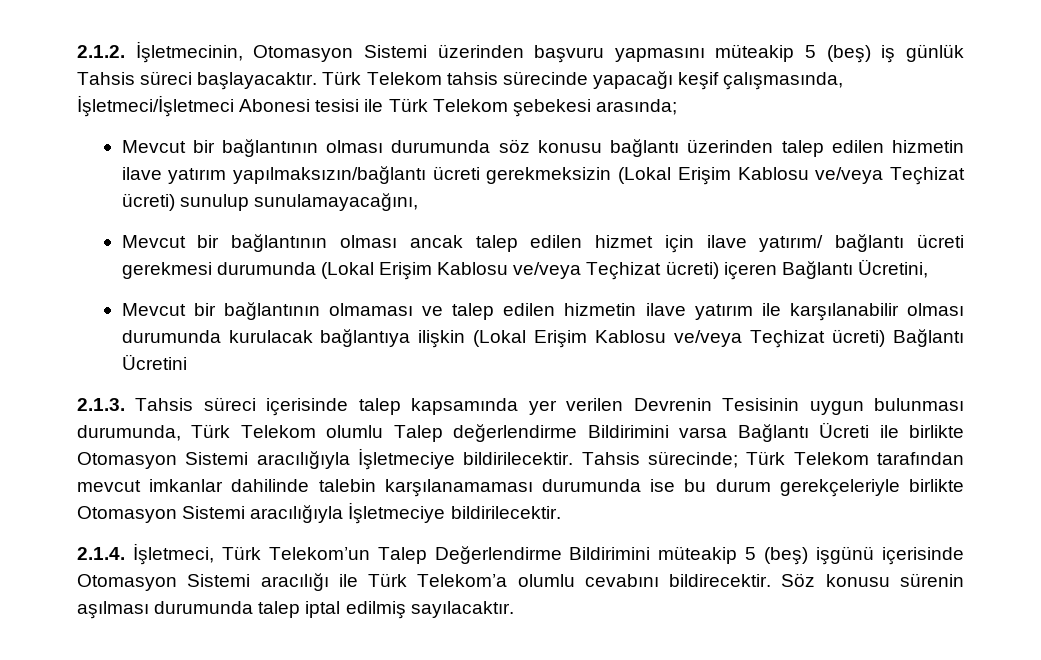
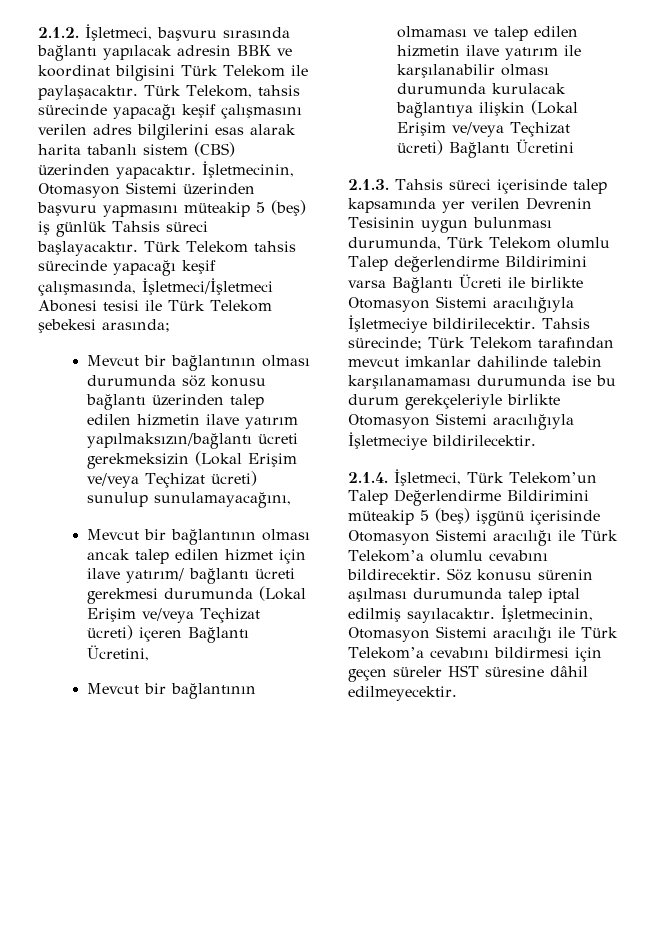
(125, 51) none -> [85,24,290,41] [37,45,292,61] [38,65,308,81] [38,85,300,100] [38,104,302,120] [38,124,296,140] [38,142,235,157] [38,164,196,179] İşletmeci, başvuru sırasında bağlantı yapılacak adresin BBK ve koordinat bilgisini Türk Telekom ile paylaşacaktır. Türk Telekom, tahsis sürecinde yapacağı keşif çalışmasını verilen adres bilgilerini esas alarak harita tabanlı sistem (CBS) üzerinden yapacaktır.
[737,167,809,180] Kablosu -> (298, 460) none
[437,262,509,275] Kablosu -> (137, 615) none
[595,330,667,343] Kablosu -> (447, 129) none
(514, 609) none -> [500,605,593,622] [348,626,618,643] [348,647,602,662] [348,665,588,682] [348,686,457,701] İşletmecinin, Otomasyon Sistemi aracılığı ile Türk Telekom’a cevabını bildirmesi için geçen süreler HST süresine dâhil edilmeyecektir.

